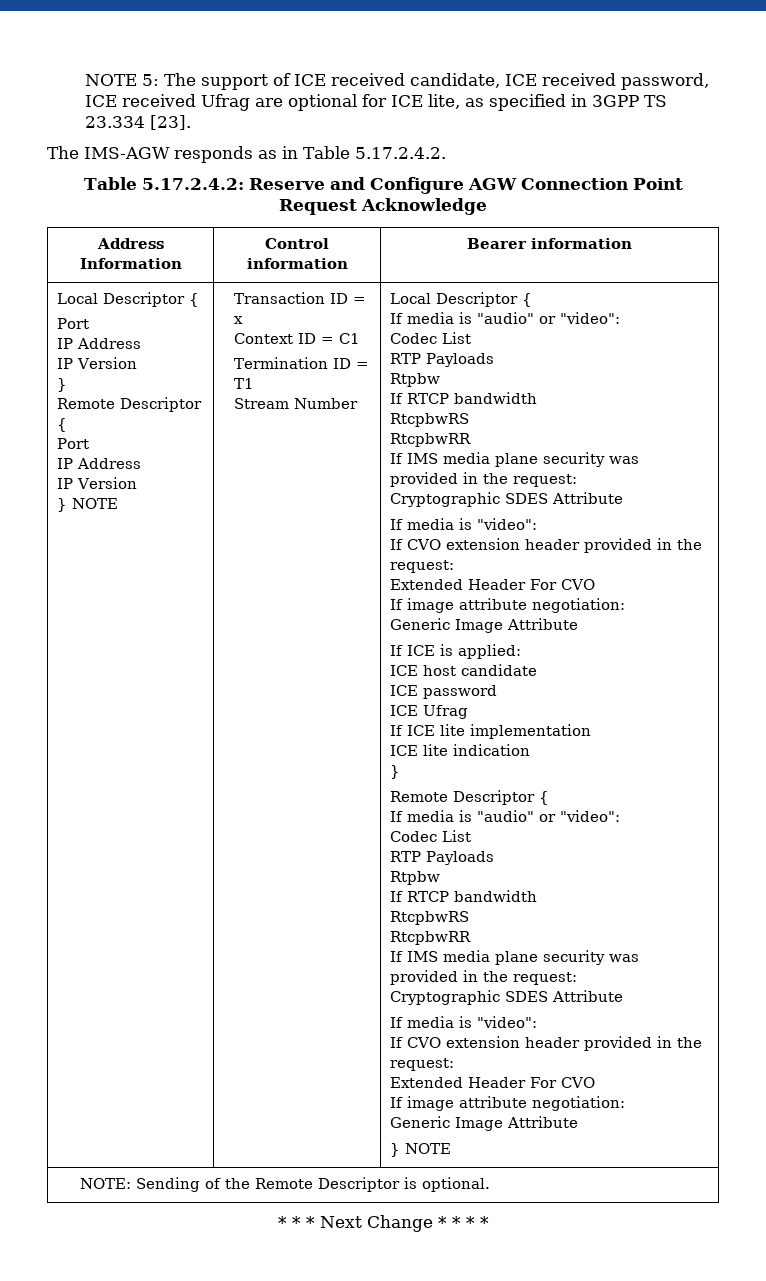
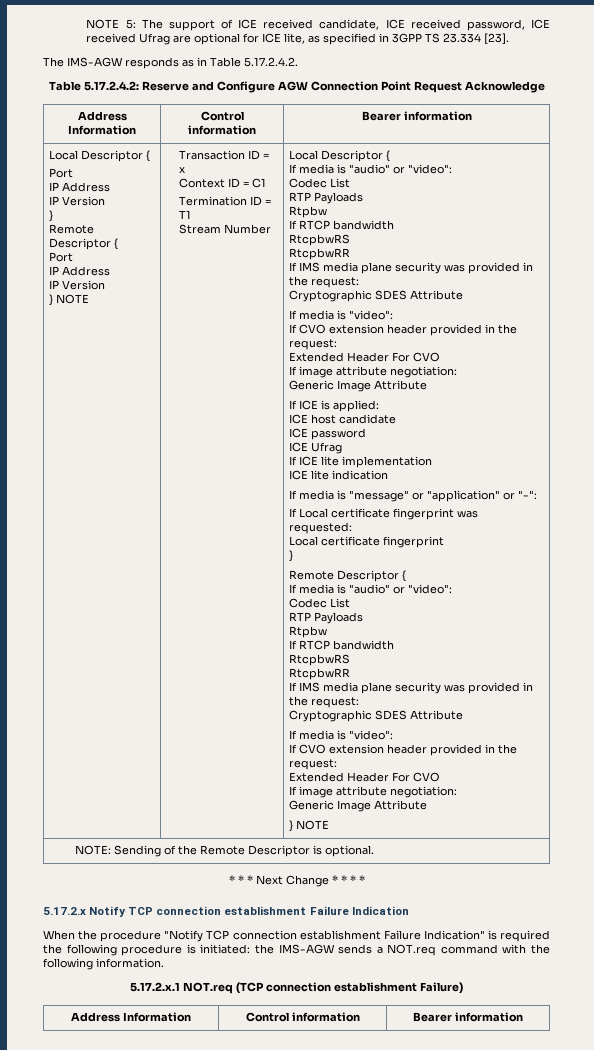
(530, 750) none -> [289,490,538,502] [289,508,479,520] [289,522,353,534] [289,536,445,548] // If media is "message" or "application" or "-": // If Local certificate fingerprint was requested: // Local certificate fingerprint
(489, 1222) none -> [43,906,409,917] [43,930,551,942] [43,944,550,956] [43,958,164,970] [130,982,463,994] [71,1012,191,1022] [245,1012,360,1022] [413,1012,523,1022] // 5.17.2.x Notify TCP connection establishment Failure Indication // When the procedure "Notify TCP connection establishment Failure Indication" is required the following procedure is initiated: the IMS-AGW sends a NOT.req command with the following information. // 5.17.2.x.1 NOT.req (TCP connection establishment Failure) // Address Information | Control information | Bearer information

